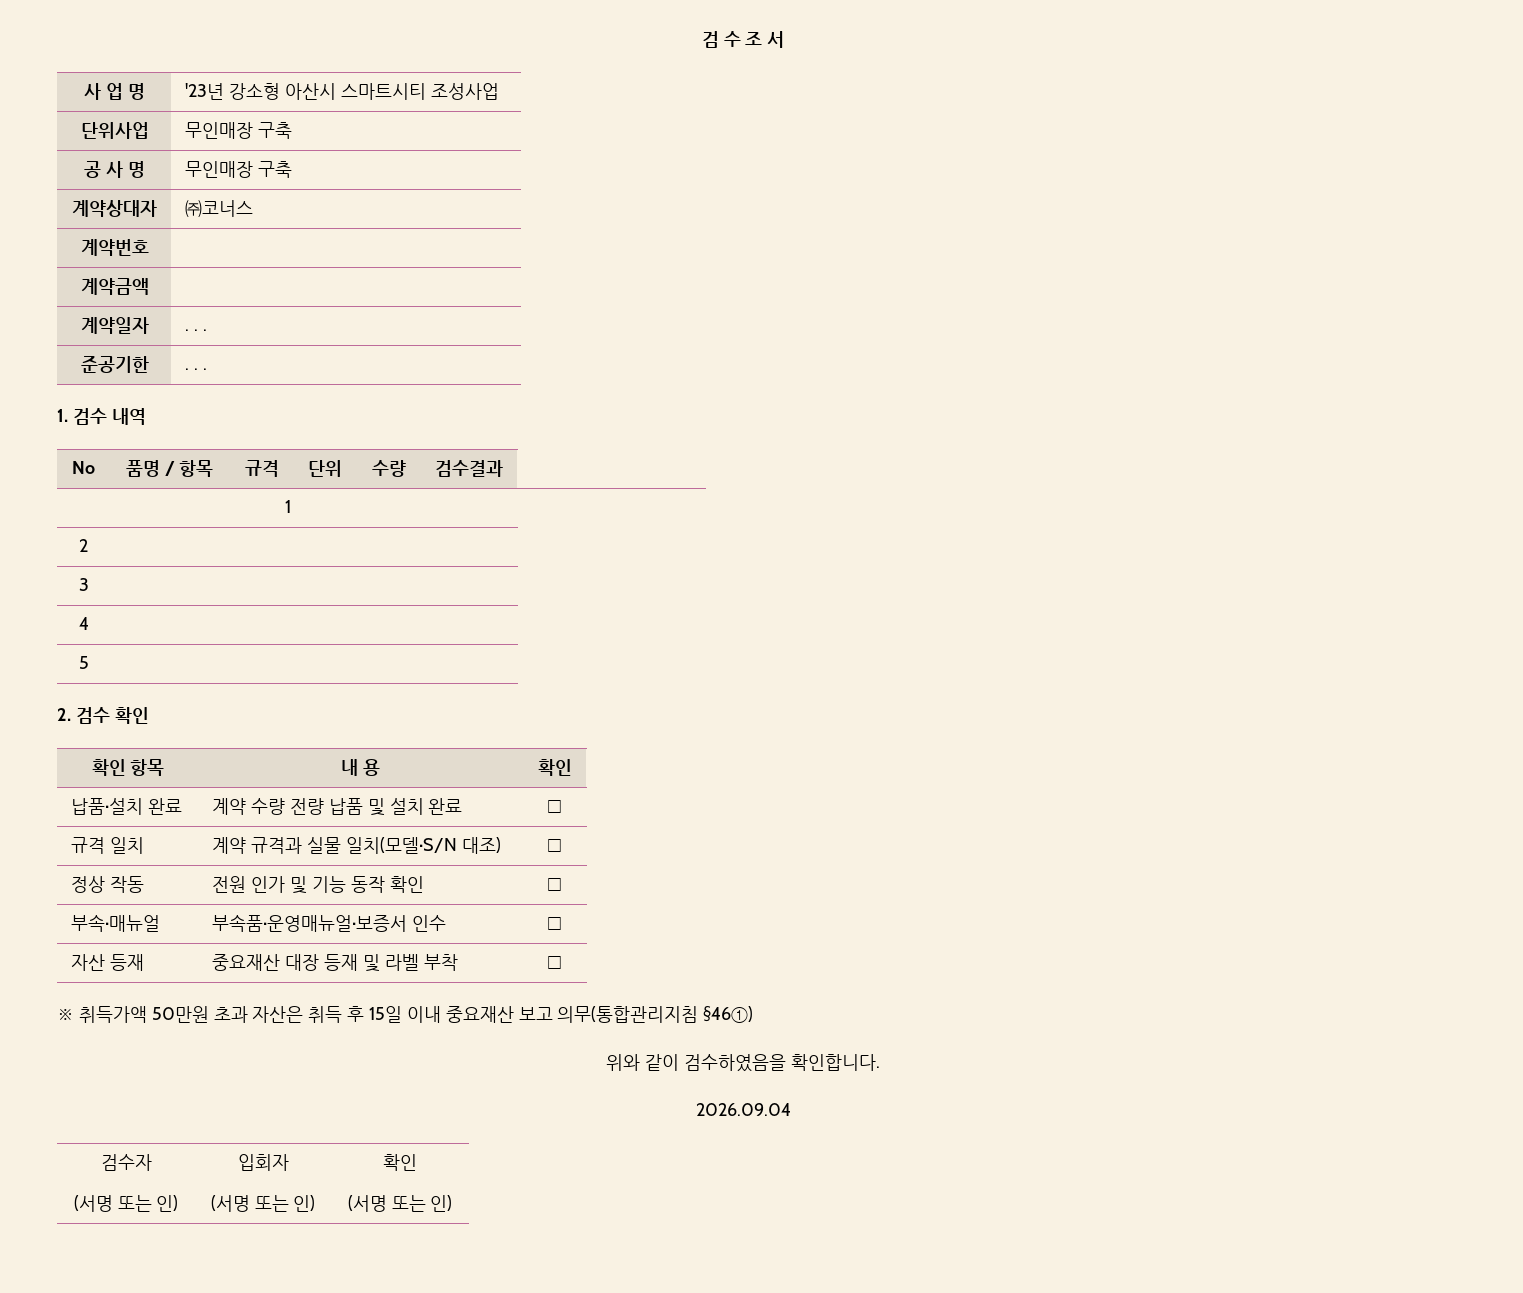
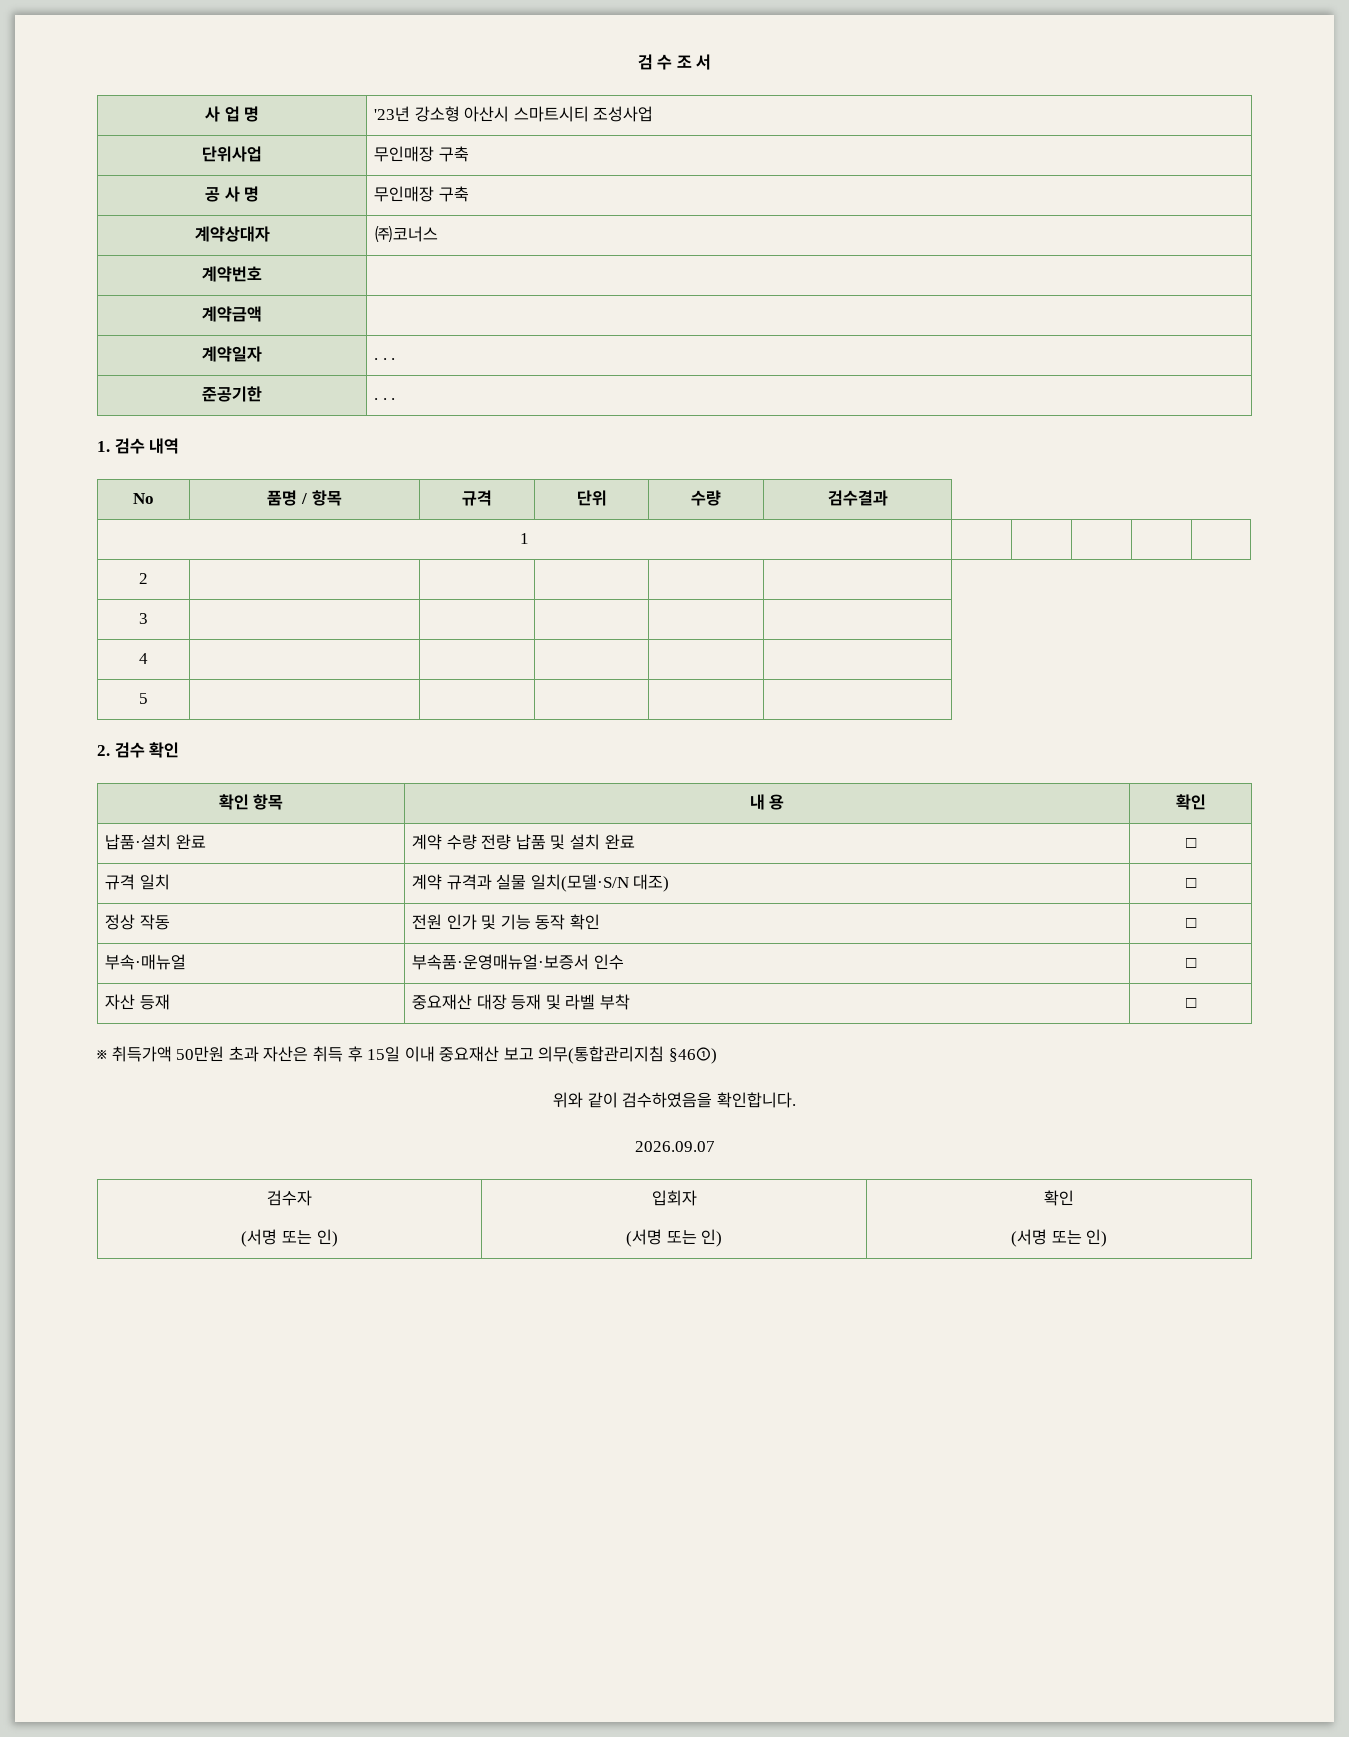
[695,1103,791,1116] 2026.09.04 -> [634,1141,715,1152] 2026.09.07

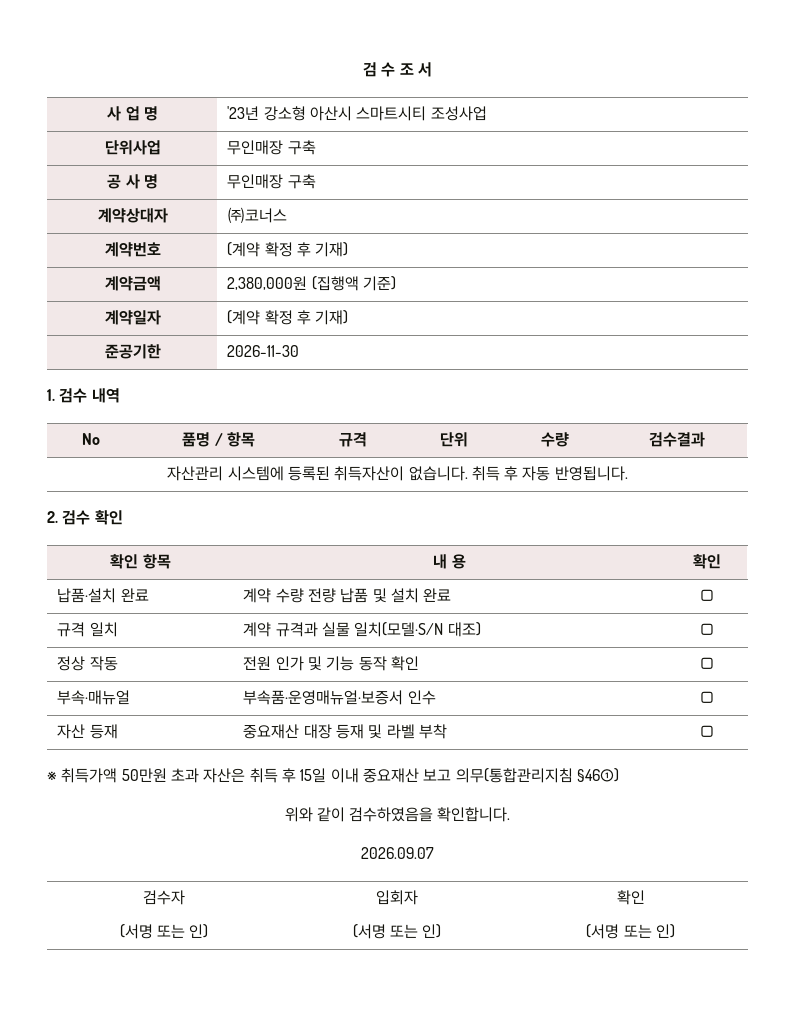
[202,306,262,322] [202,346,262,362] [373,358,396,360] [202,386,262,402] [373,398,396,400] // 계약금액 | // 계약일자 | . . . // 준공기한 | . . . -> [227,242,349,257] [104,276,161,291] [227,276,397,291] [104,310,161,325] [227,310,349,325] [104,344,161,359] [227,345,300,357] (계약 확정 후 기재) // 계약금액 | 2,380,000원 (집행액 기준) // 계약일자 | (계약 확정 후 기재) // 준공기한 | 2026-11-30
[520,533,529,544] [139,573,148,584] [139,613,148,624] [139,653,148,664] [139,693,148,704] 1 | | | | | // 2 | | | | | // 3 | | | | | // 4 | | | | | // 5 | | | | | -> [167,466,628,481] 자산관리 시스템에 등록된 취득자산이 없습니다. 취득 후 자동 반영됩니다.

